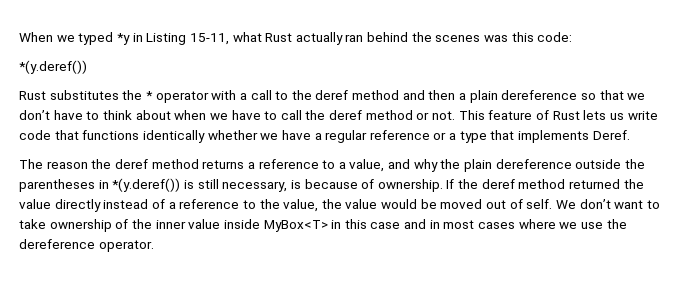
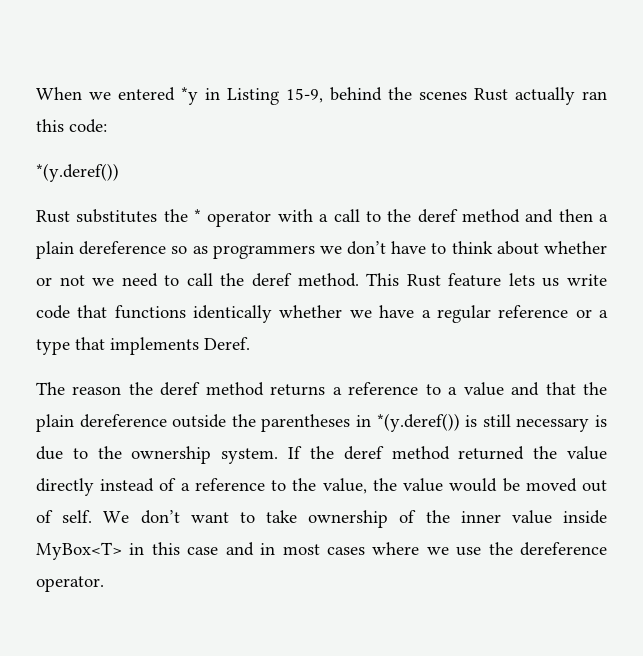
[78,32,114,45] typed -> [118,87,175,101] entered
[189,32,509,45] 15-11, what Rust actually ran behind the scenes was -> [286,87,607,105] 15-9, behind the scenes Rust actually ran
[599,90,624,100] that -> [192,245,315,259] as programmers
[174,110,580,120] when we have to call the deref method or not. This feature of Rust -> [544,241,607,254] [36,273,502,287] whether or not we need to call the deref method. This Rust feature
[349,159,438,172] value, and why -> [463,382,576,396] value and that
[222,179,443,192] necessary, is because of ownership. -> [516,415,608,432] [36,446,279,464] necessary is due to the ownership system.

